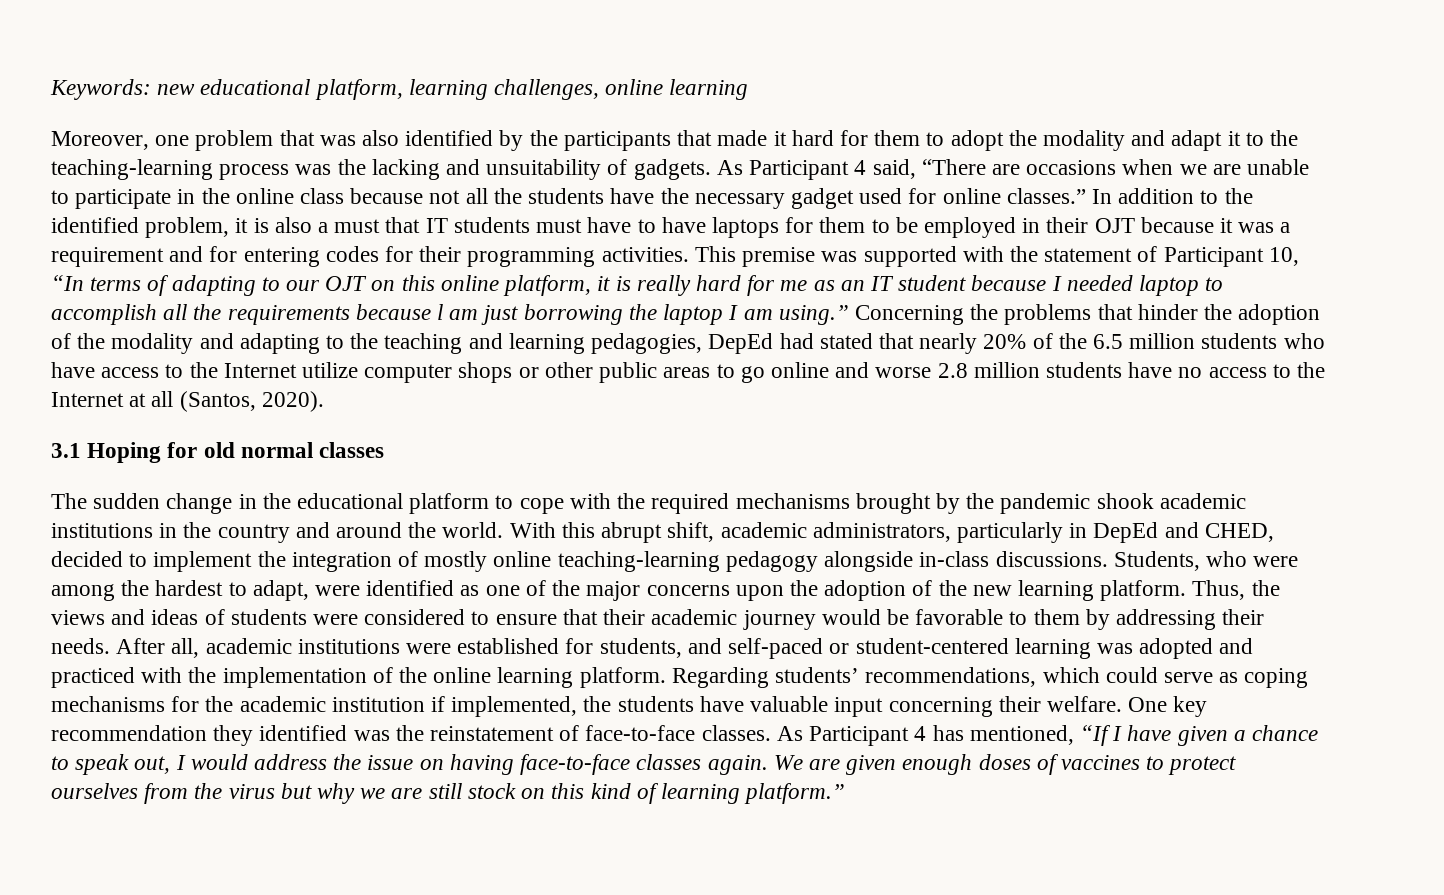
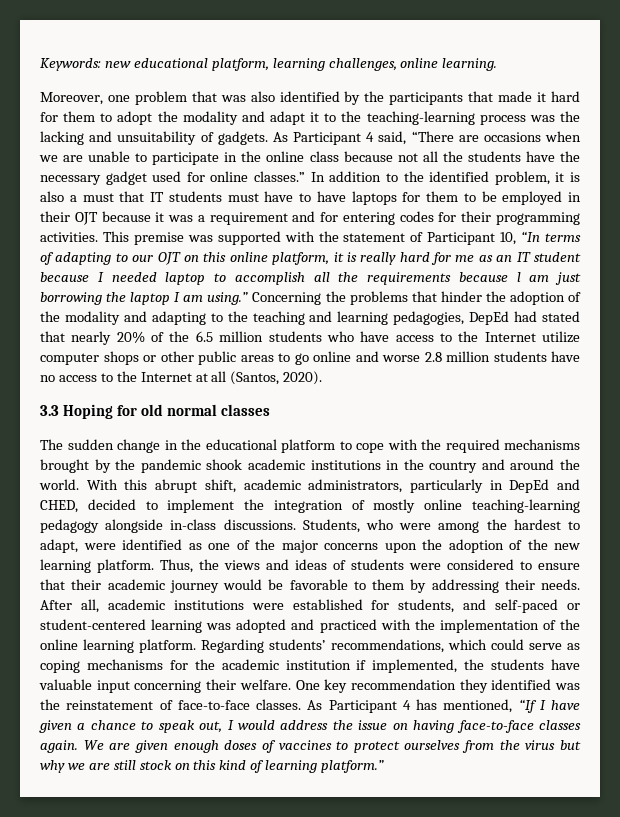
[669,79,749,100] learning -> [442,58,498,71] learning.
[51,443,81,458] 3.1 -> [40,405,59,416] 3.3

